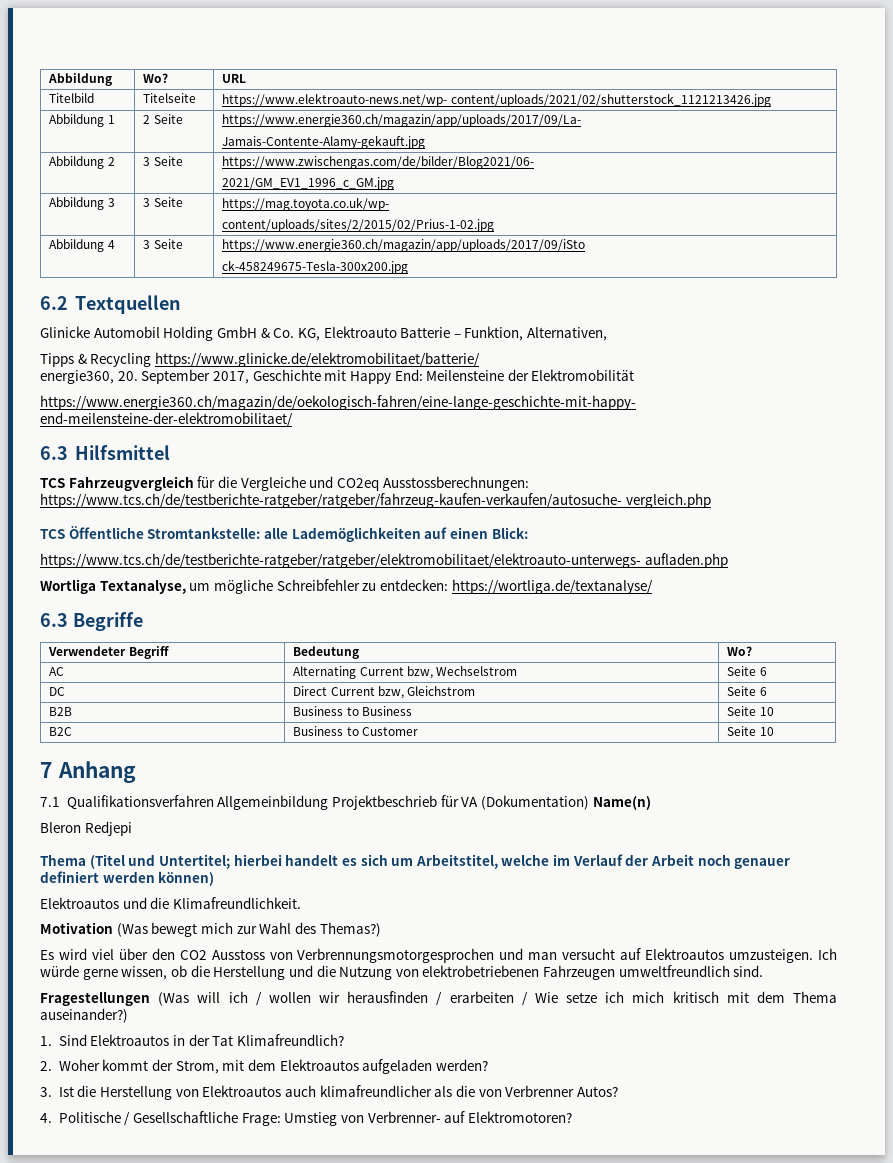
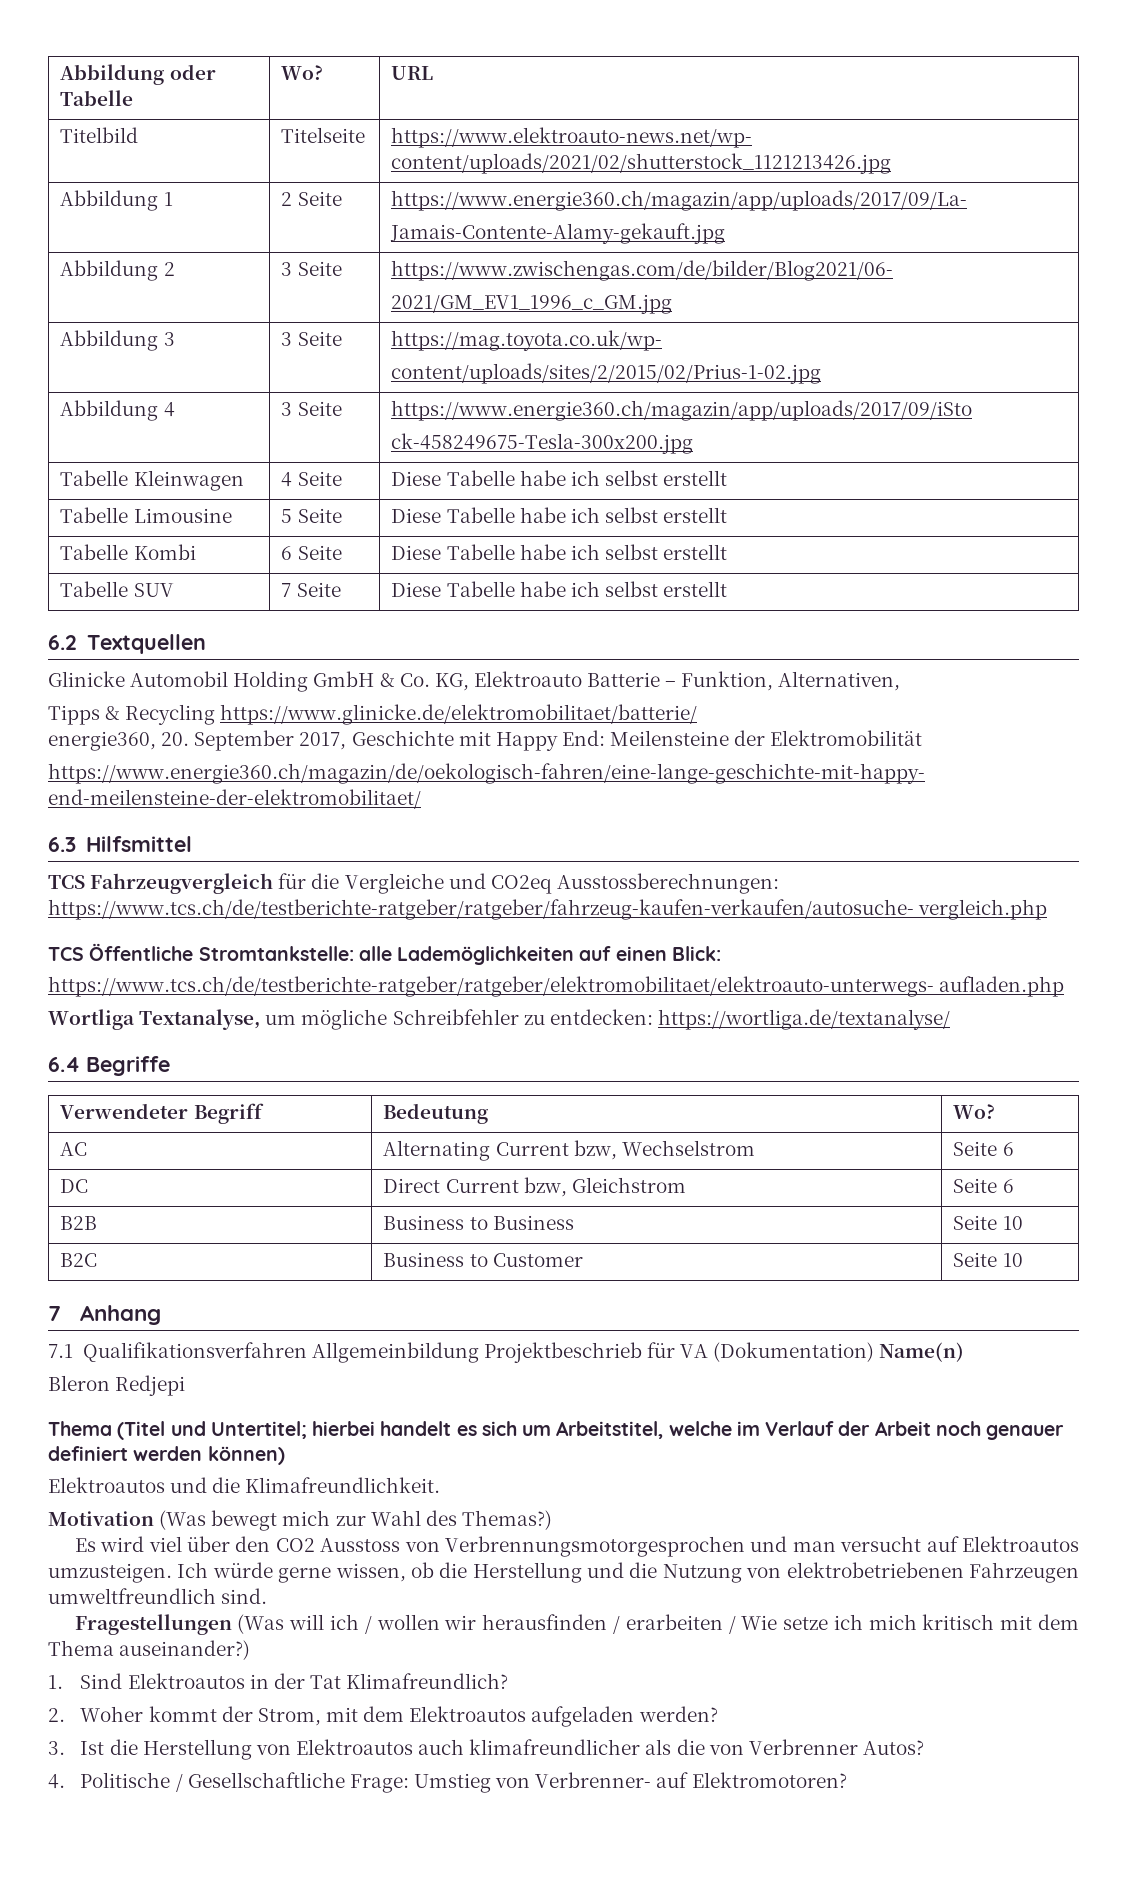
[48,73,113,86] Abbildung -> [60,64,216,85] [60,90,134,106] Abbildung oder Tabelle
(409, 267) none -> [60,470,244,491] [281,471,342,487] [391,470,728,486] [60,507,232,523] [281,508,342,523] [391,507,728,523] [60,544,196,560] [281,545,342,560] [391,544,728,560] [60,581,174,597] [281,582,341,597] [391,581,728,597] // Tabelle Kleinwagen | 4 Seite | Diese Tabelle habe ich selbst erstellt // Tabelle Limousine | 5 Seite | Diese Tabelle habe ich selbst erstellt // Tabelle Kombi | 6 Seite | Diese Tabelle habe ich selbst erstellt // Tabelle SUV | 7 Seite | Diese Tabelle habe ich selbst erstellt
[40,613,68,627] 6.3 -> [48,1057,80,1072] 6.4

